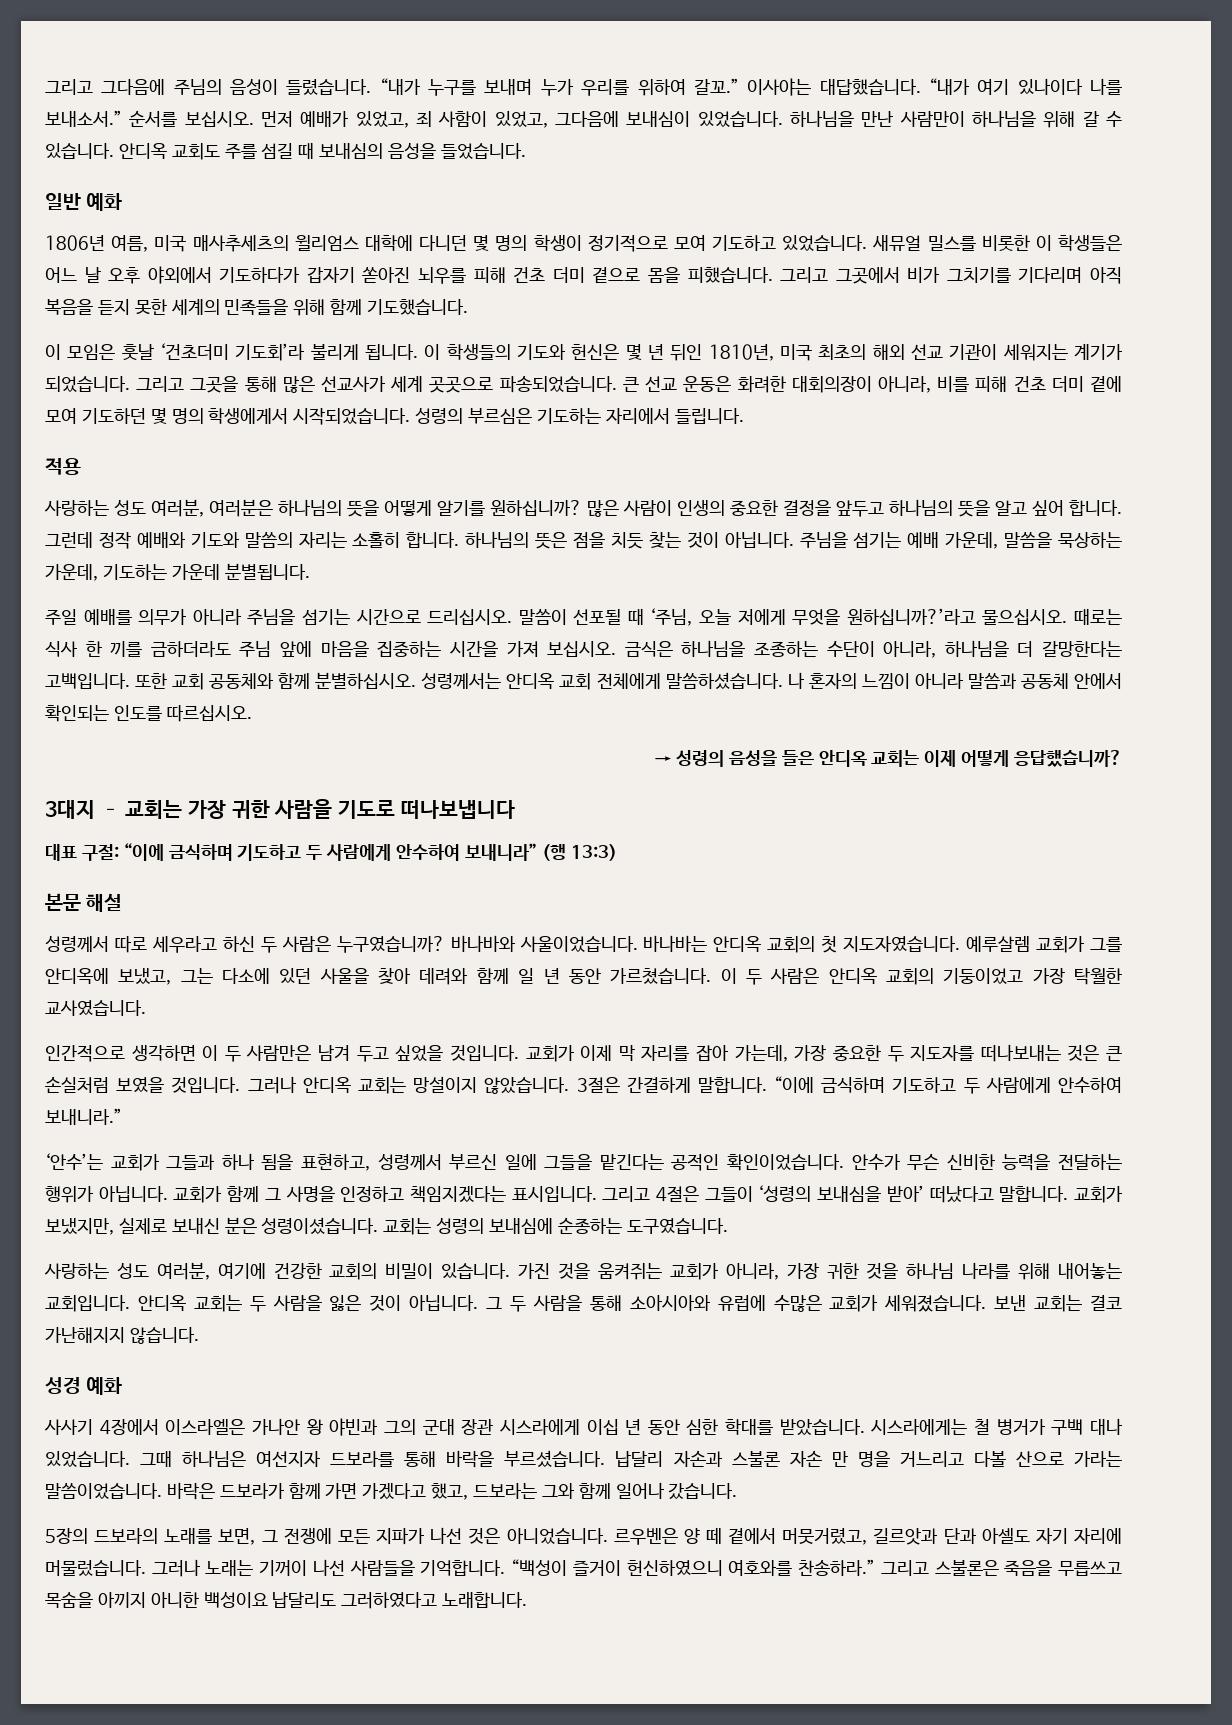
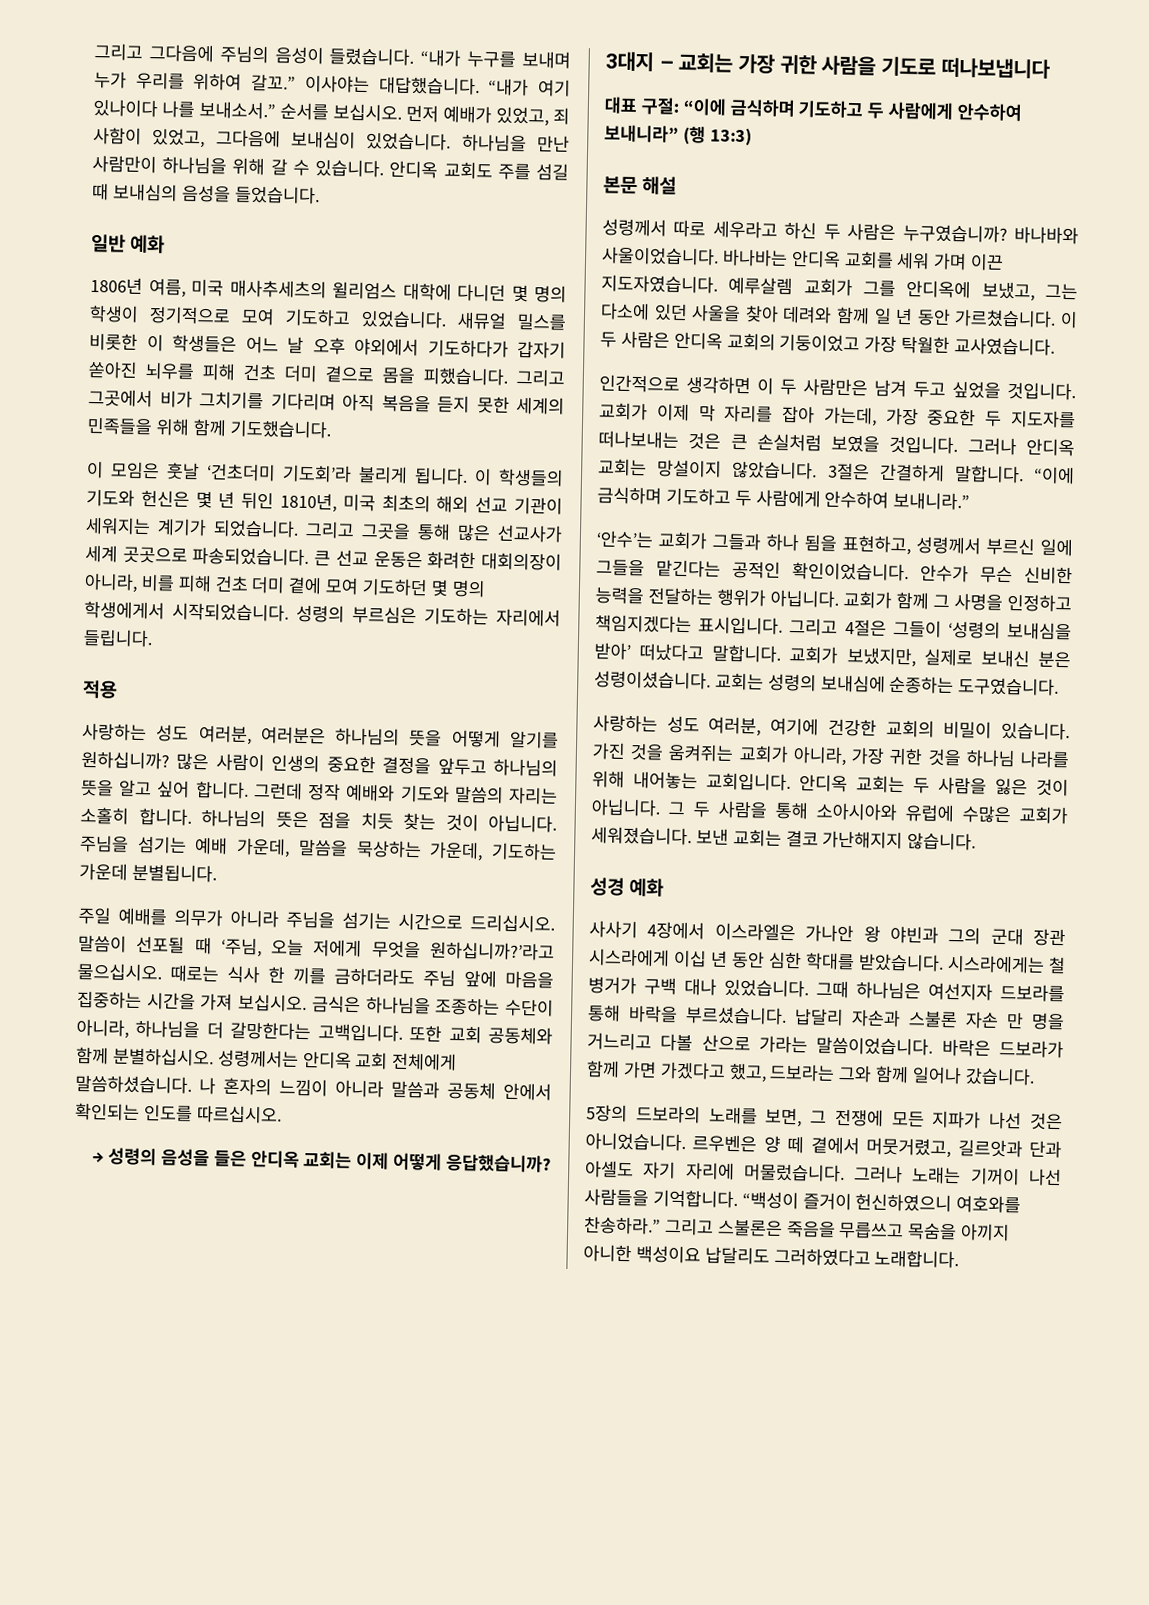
[767,936,838,953] 교회의 첫 -> [843,250,1005,271] 교회를 세워 가며 이끈

